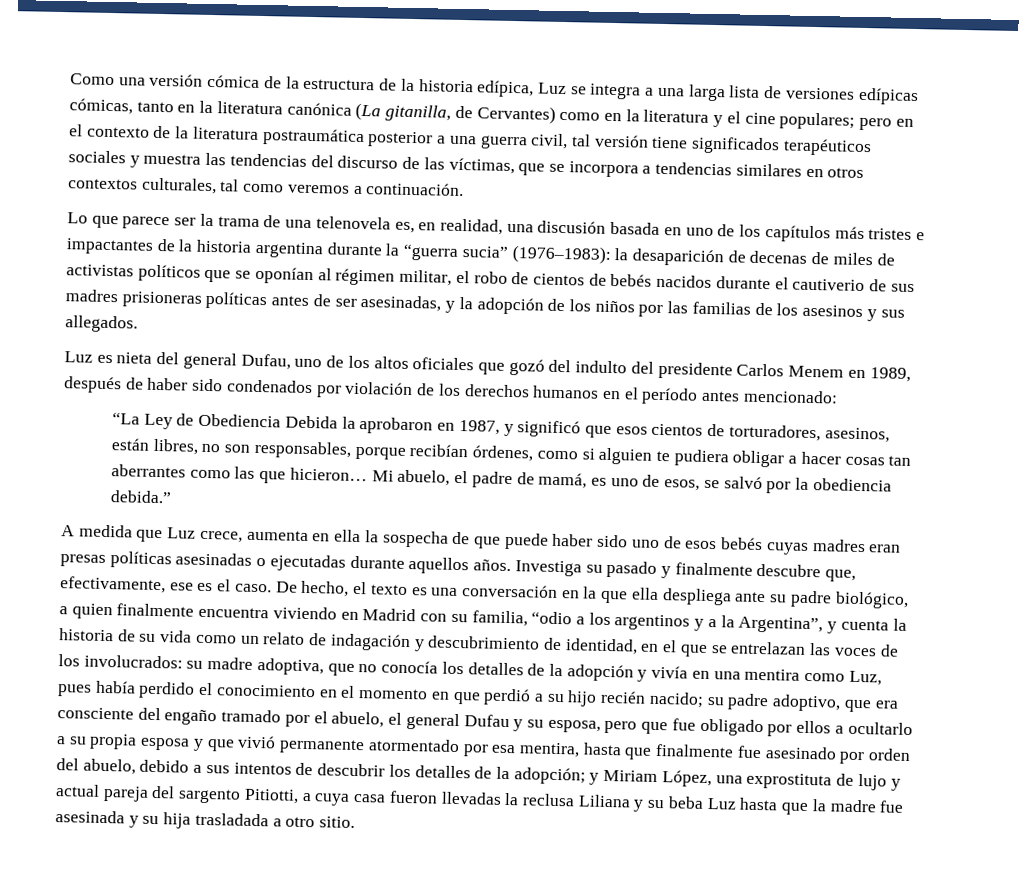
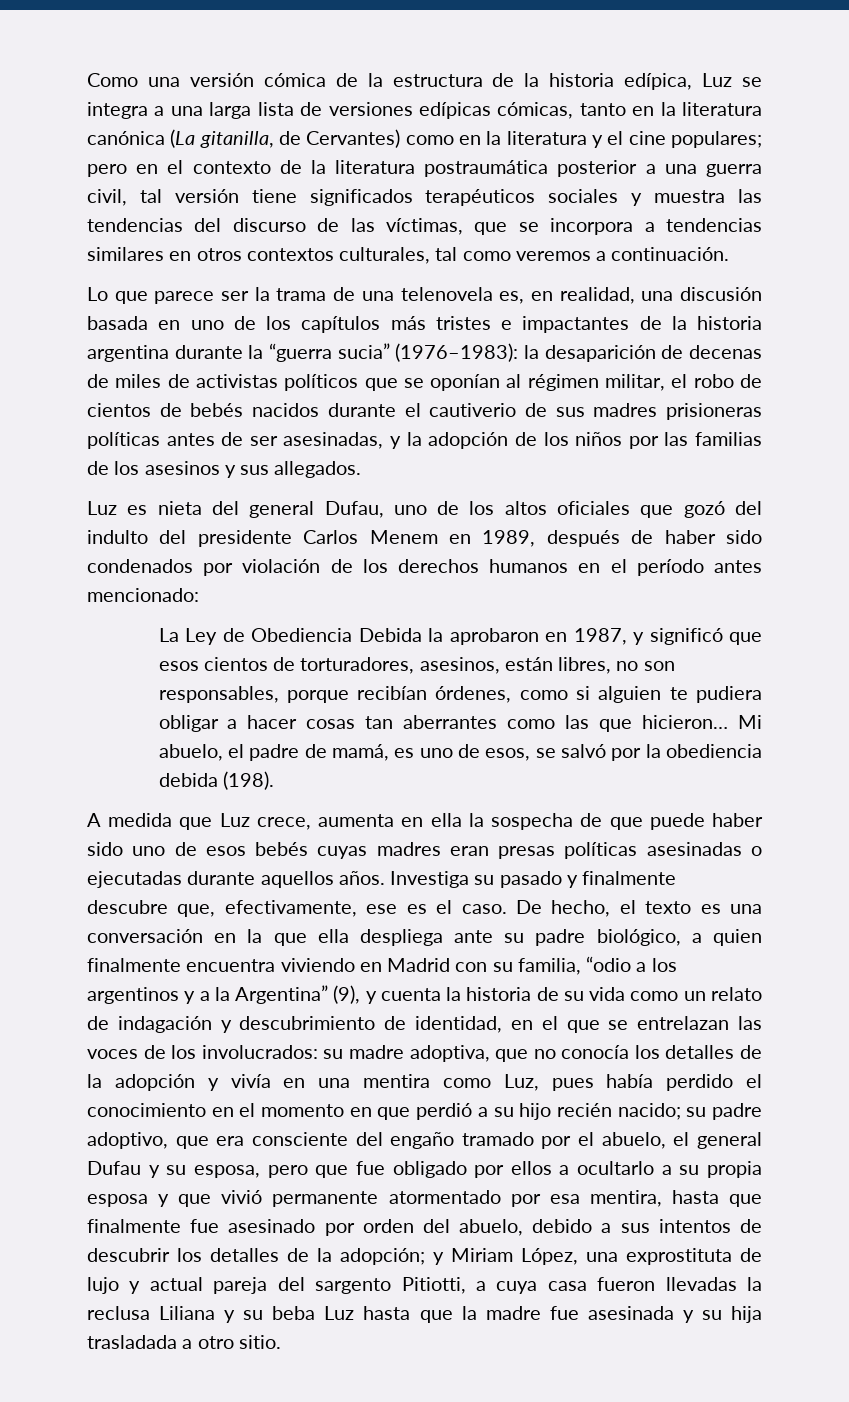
[111,412,140,425] “La -> [158,628,179,642] La
[109,490,172,504] debida.” -> [158,771,274,790] debida (198).
[738,616,824,634] Argentina”, -> [235,985,361,1004] Argentina” (9),

